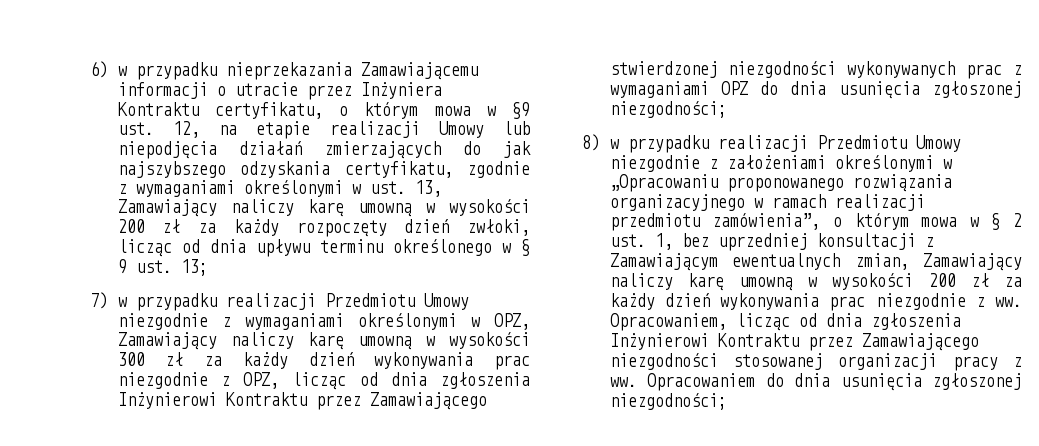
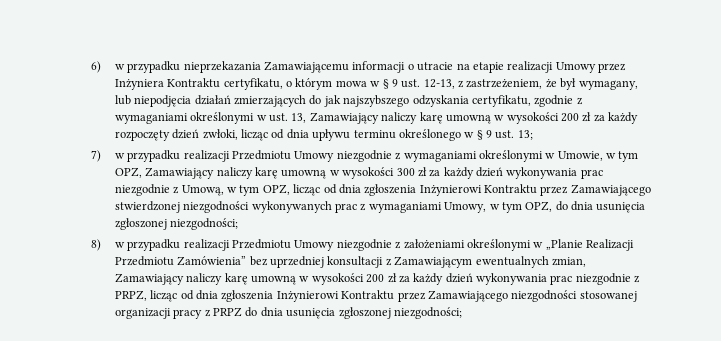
(298, 89) none -> [456,61,596,73] na etapie realizacji Umowy
[512,102,530,119] [117,121,484,139] §9 ust. 12, na etapie realizacji Umowy -> [382,78,638,90] § 9 ust. 12-13, z zastrzeżeniem, że był wymagany,
(480, 322) none -> [557,151,639,162] Umowie, w tym
(230, 381) none -> [181,185,260,196] Umową, w tym
[720,81,748,95] OPZ -> [444,201,553,213] Umowy, w tym OPZ,
[609,174,952,192] [609,194,925,211] [609,213,1022,231] [609,233,673,250] „Opracowaniu proponowanego rozwiązania organizacyjnego w ramach realizacji przedmiotu zamówienia”, o którym mowa w § 2 ust. 1, -> [545,239,634,251] [114,256,247,266] „Planie Realizacji Przedmiotu Zamówienia”
[995,297,1022,307] [609,313,727,331] ww. Opracowaniem, -> [114,290,147,301] PRPZ,
[609,373,756,391] ww. Opracowaniem -> [212,307,242,317] PRPZ

